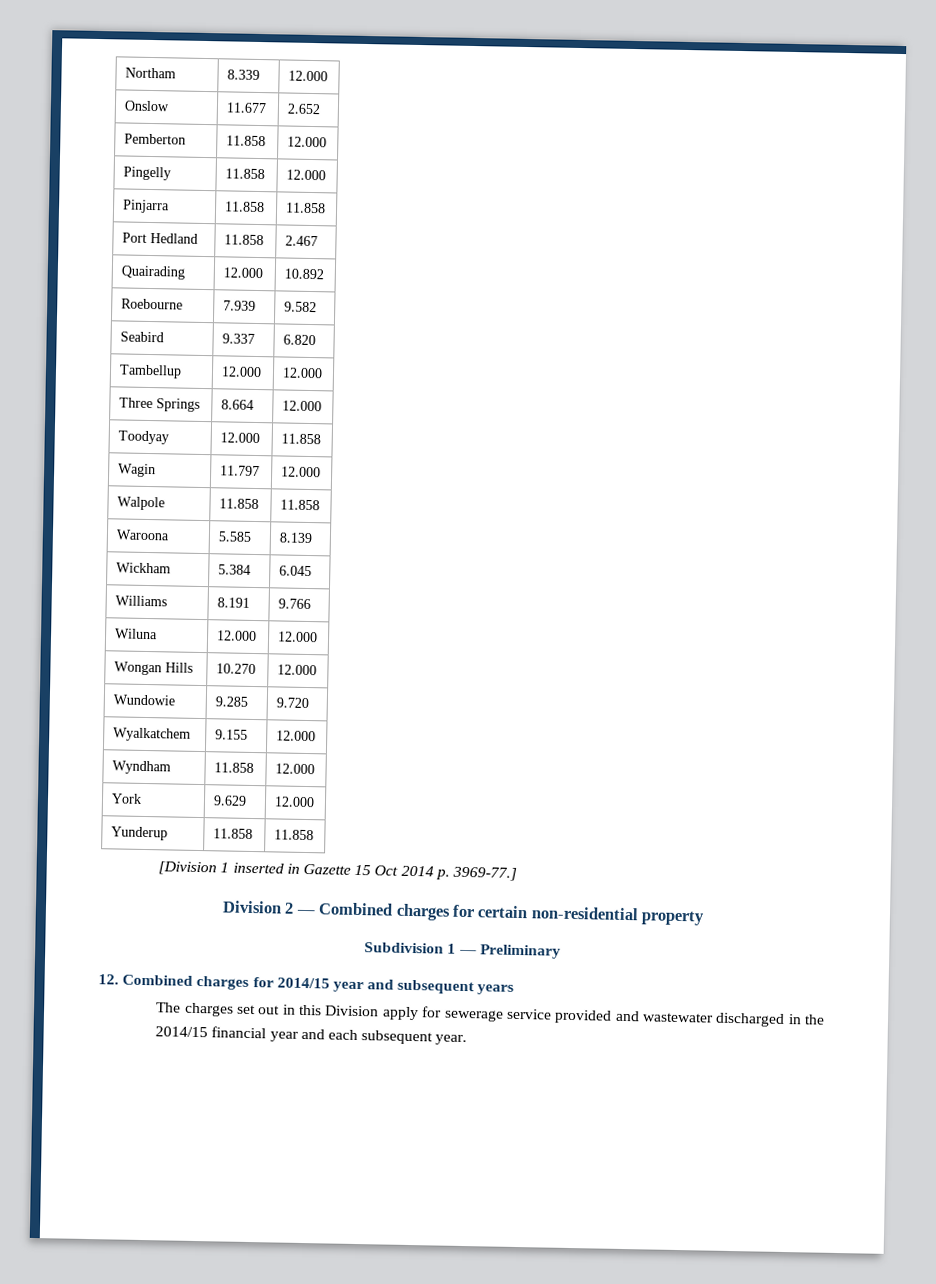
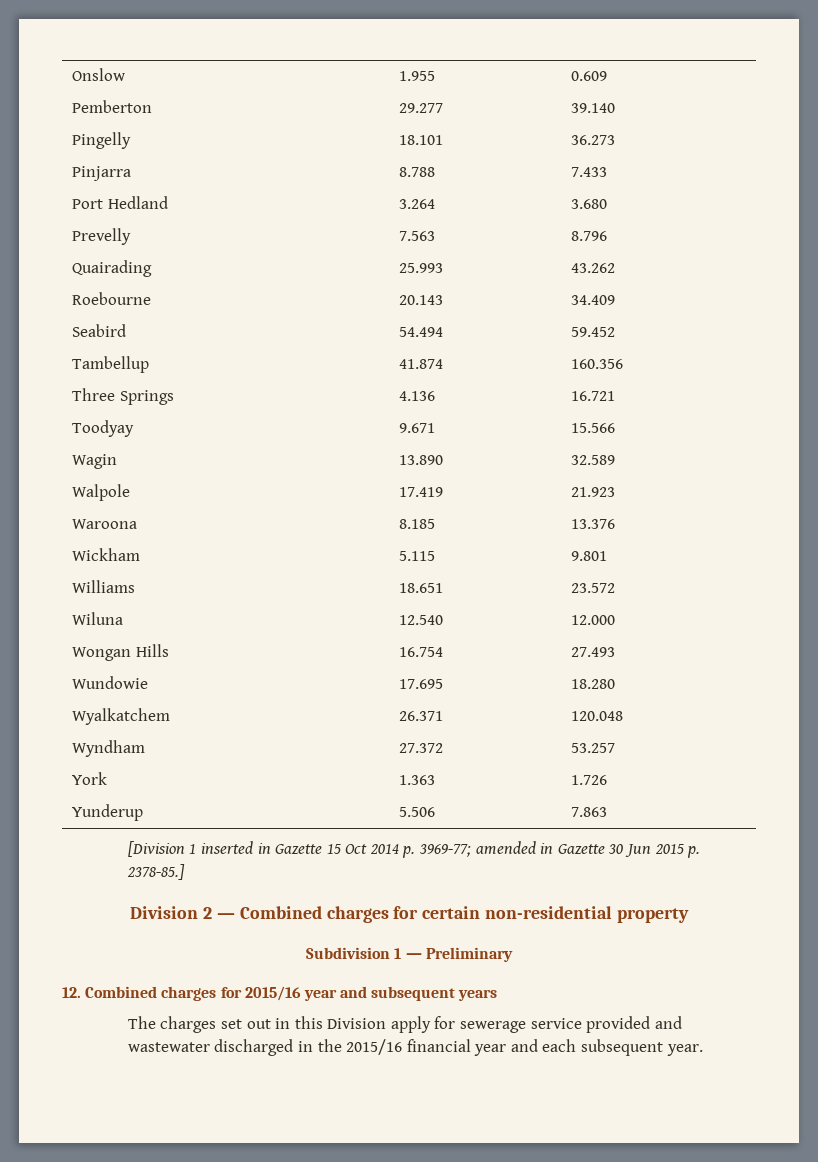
[125,67,177,79] [227,69,261,81] [288,70,329,82] Northam | 8.339 | 12.000 // -> (72, 74) none
[226,102,268,114] [287,103,322,115] 11.677 | 2.652 -> [399,71,436,81] [571,71,608,81] 1.955 | 0.609
[226,135,267,147] [287,136,328,148] 11.858 | 12.000 -> [399,103,444,113] [571,103,616,113] 29.277 | 39.140
[225,168,266,180] [286,169,327,181] 11.858 | 12.000 -> [399,135,444,145] [571,135,616,145] 18.101 | 36.273
[224,201,266,213] [285,202,327,214] 11.858 | 11.858 -> [399,167,436,177] [571,167,608,177] 8.788 | 7.433
[224,234,265,246] [285,235,319,247] 11.858 | 2.467 -> [399,199,436,209] [571,199,608,209] [72,228,132,245] [399,231,436,241] [571,231,608,241] 3.264 | 3.680 // Prevelly | 7.563 | 8.796
[223,267,264,279] [284,268,325,280] 12.000 | 10.892 -> [399,263,444,273] [571,263,616,273] 25.993 | 43.262
[223,300,257,311] [284,301,318,313] 7.939 | 9.582 -> [399,295,444,305] [571,295,616,305] 20.143 | 34.409
[222,333,256,344] [283,334,317,346] 9.337 | 6.820 -> [399,327,444,337] [571,327,616,337] 54.494 | 59.452
[221,366,263,378] [282,367,324,379] 12.000 | 12.000 -> [399,359,444,369] [571,359,624,369] 41.874 | 160.356
[221,399,255,410] [282,400,323,412] 8.664 | 12.000 -> [399,391,436,401] [571,391,616,401] 4.136 | 16.721
[220,432,261,444] [281,433,322,445] 12.000 | 11.858 -> [399,423,436,433] [571,423,616,433] 9.671 | 15.566
[220,465,261,477] [281,466,322,478] 11.797 | 12.000 -> [399,455,444,465] [571,455,616,465] 13.890 | 32.589
[219,498,260,510] [280,499,321,511] 11.858 | 11.858 -> [399,487,444,497] [571,487,616,497] 17.419 | 21.923
[218,531,253,542] [279,532,314,544] 5.585 | 8.139 -> [399,519,436,529] [571,519,616,529] 8.185 | 13.376
[218,564,252,575] [279,565,313,577] 5.384 | 6.045 -> [399,551,436,561] [571,551,608,561] 5.115 | 9.801
[217,597,251,608] [278,598,312,610] 8.191 | 9.766 -> [399,583,444,593] [571,583,616,593] 18.651 | 23.572
[216,630,258,642] 12.000 -> [399,615,444,625] 12.540
[216,663,257,675] [277,664,318,676] 10.270 | 12.000 -> [399,647,444,657] [571,647,616,657] 16.754 | 27.493
[215,696,249,707] [276,697,310,709] 9.285 | 9.720 -> [399,679,444,689] [571,679,616,689] 17.695 | 18.280
[215,729,249,740] [276,730,317,742] 9.155 | 12.000 -> [399,711,444,721] [571,711,624,721] 26.371 | 120.048
[214,762,255,774] [275,763,316,775] 11.858 | 12.000 -> [399,743,444,753] [571,743,616,753] 27.372 | 53.257
[213,795,248,806] [274,796,316,808] 9.629 | 12.000 -> [399,775,436,785] [571,775,608,785] 1.363 | 1.726
[213,828,254,840] [274,829,315,841] 11.858 | 11.858 -> [399,807,436,817] [571,807,608,817] 5.506 | 7.863
[451,866,517,881] 3969-77.] -> [419,841,701,858] [126,864,185,880] 3969-77; amended in Gazette 30 Jun 2015 p. 2378-85.]
[276,977,330,989] 2014/15 -> [244,986,301,1001] 2015/16
[155,1026,209,1038] 2014/15 -> [346,1039,403,1055] 2015/16

